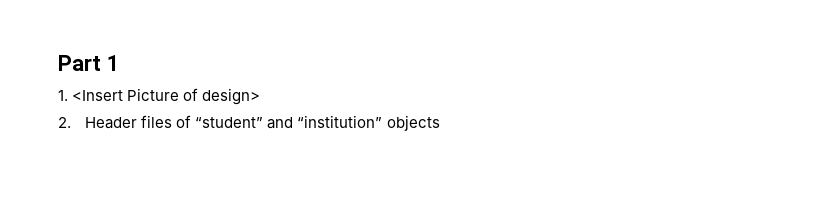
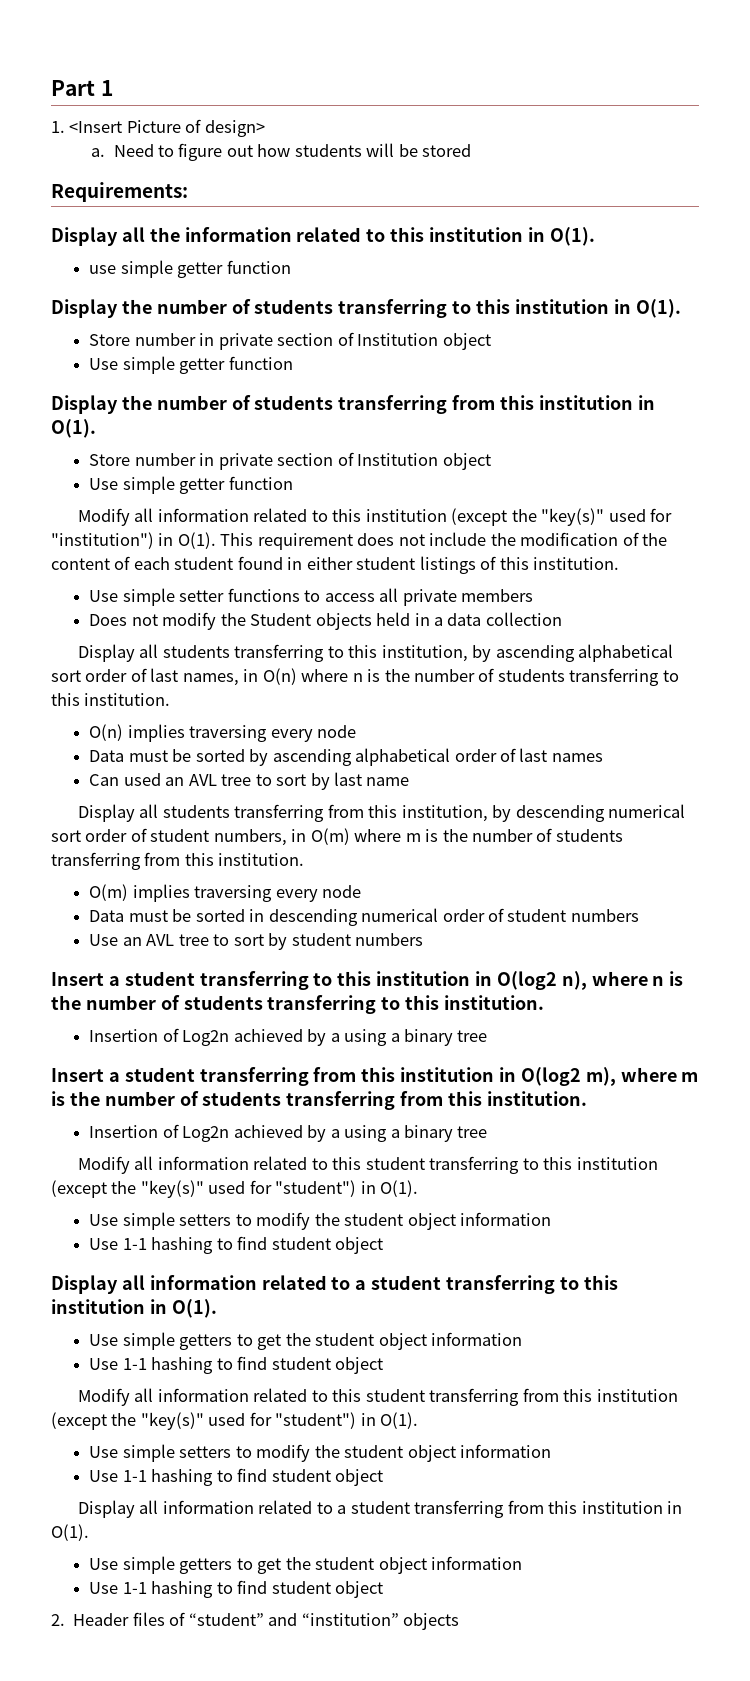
(261, 96) none -> [91,143,472,161] [51,182,188,202] [51,227,595,246] [89,260,291,278] [51,299,681,318] [89,332,491,350] [89,356,293,374] [51,395,655,414] [51,419,96,438] [89,452,491,470] [89,476,293,494] [77,508,672,526] [51,532,668,550] [51,556,620,574] [89,588,533,606] [89,612,562,630] [77,644,674,662] [51,668,679,686] [51,693,171,706] [89,724,357,742] [89,748,603,766] [89,772,410,790] [77,804,686,822] [51,828,623,846] [51,852,305,870] [89,884,362,902] [89,908,639,926] [89,933,423,950] [51,971,684,990] [51,995,545,1014] [89,1028,488,1046] [51,1067,699,1086] [51,1091,587,1110] [89,1124,488,1142] [77,1156,658,1174] [51,1180,419,1198] [89,1212,551,1230] [89,1236,384,1254] [51,1275,618,1294] [51,1299,217,1318] [89,1332,522,1350] [89,1356,384,1374] [77,1388,678,1406] [51,1412,419,1430] [89,1444,551,1462] [89,1468,384,1486] [77,1500,682,1518] [51,1524,89,1541] [89,1556,522,1574] [89,1580,384,1598] // a. Need to figure out how students will be stored // Requirements: // Display all the information related to this institution in O(1). // use simple getter function // Display the number of students transferring to this institution in O(1). // Store number in private section of Institution object // Use simple getter function // Display the number of students transferring from this institution in O(1). // Store number in private section of Institution object // Use simple getter function // Modify all information related to this institution (except the "key(s)" used for "institution") in O(1). This requirement does not include the modification of the content of each student found in either student listings of this institution. // Use simple setter functions to access all private members // Does not modify the Student objects held in a data collection // Display all students transferring to this institution, by ascending alphabetical sort order of last names, in O(n) where n is the number of students transferring to this institution. // O(n) implies traversing every node // Data must be sorted by ascending alphabetical order of last names // Can used an AVL tree to sort by last name // Display all students transferring from this institution, by descending numerical sort order of student numbers, in O(m) where m is the number of students transferring from this institution. // O(m) implies traversing every node // Data must be sorted in descending numerical order of student numbers // Use an AVL tree to sort by student numbers // Insert a student transferring to this institution in O(log2 n), where n is the number of students transferring to this institution. // Insertion of Log2n achieved by a using a binary tree // Insert a student transferring from this institution in O(log2 m), where m is the number of students transferring from this institution. // Insertion of Log2n achieved by a using a binary tree // Modify all information related to this student transferring to this institution (except the "key(s)" used for "student") in O(1). // Use simple setters to modify the student object information // Use 1-1 hashing to find student object // Display all information related to a student transferring to this institution in O(1). // Use simple getters to get the student object information // Use 1-1 hashing to find student object // Modify all information related to this student transferring from this institution (except the "key(s)" used for "student") in O(1). // Use simple setters to modify the student object information // Use 1-1 hashing to find student object // Display all information related to a student transferring from this institution in O(1). // Use simple getters to get the student object information // Use 1-1 hashing to find student object

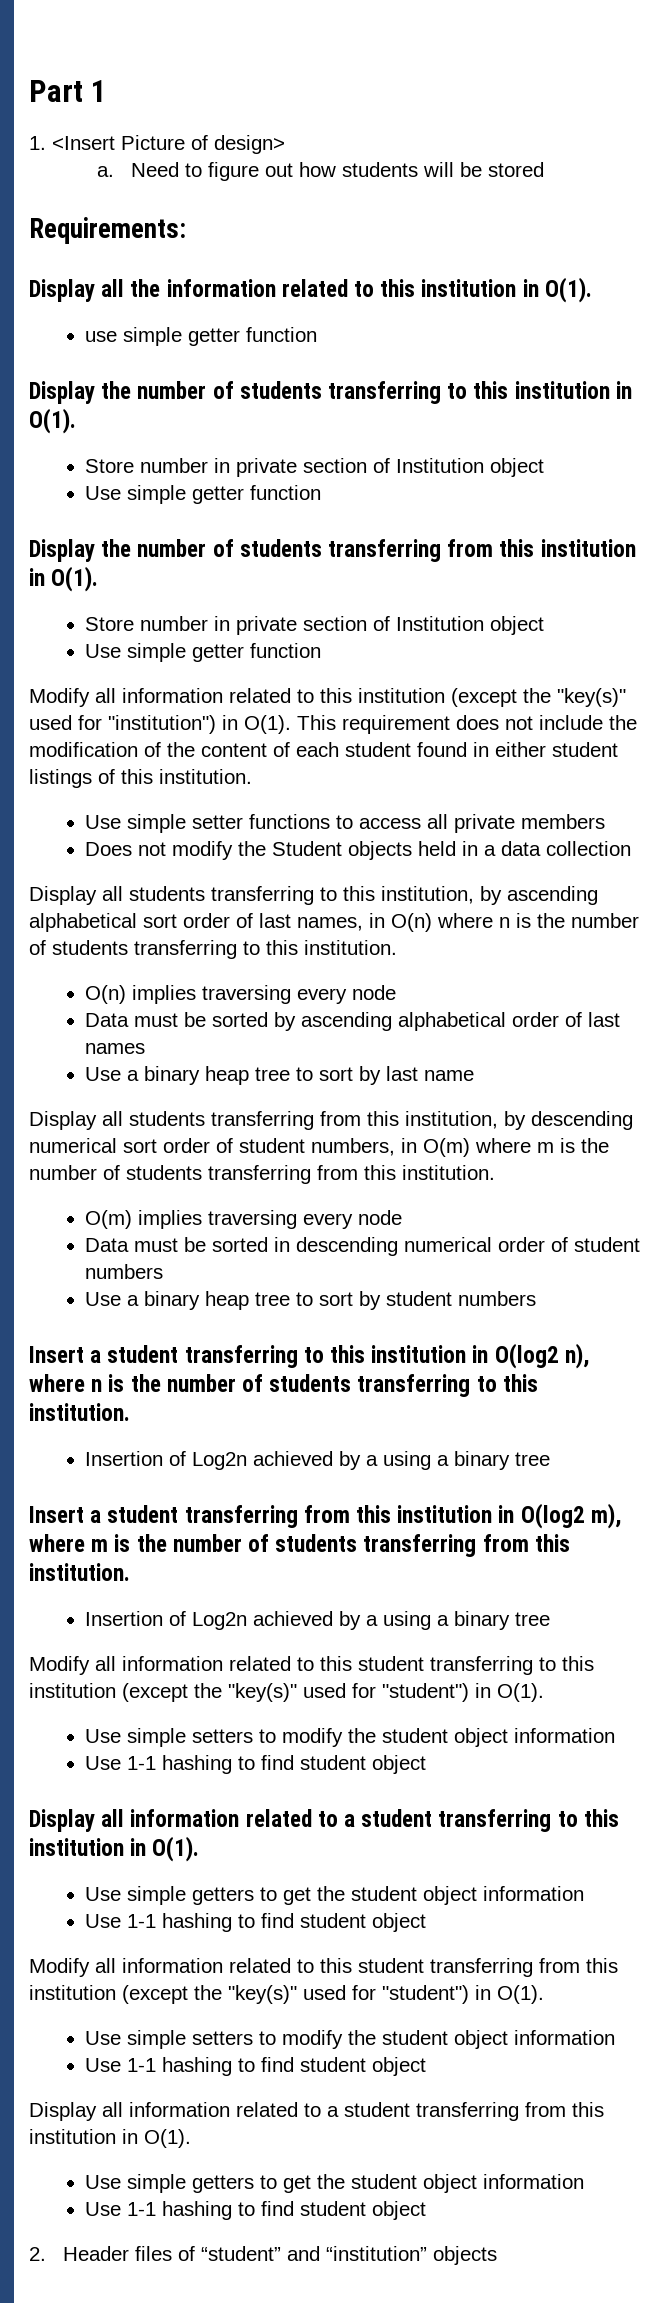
[89,773,217,786] Can used an AVL -> [85,1066,250,1085] Use a binary heap
[122,934,175,946] an AVL -> [127,1291,250,1310] a binary heap

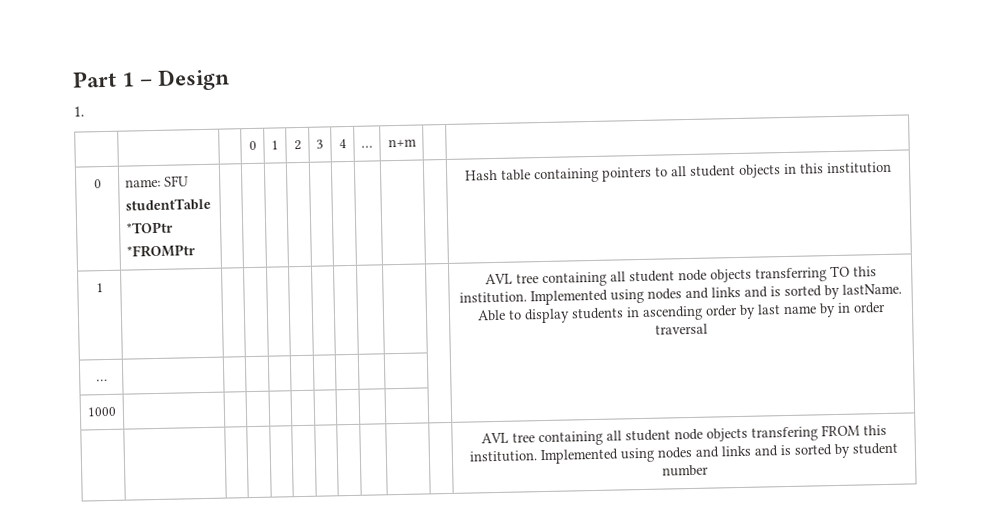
(108, 91) none -> [140,68,231,91] – Design
[52,135,285,154] [96,162,544,181] [29,217,186,244] [29,277,592,303] [85,327,318,346] [29,381,632,404] [29,408,76,434] [85,458,545,477] [85,485,322,504] [29,539,636,562] [29,566,99,592] [85,616,545,635] [85,643,322,662] [29,688,626,707] [29,715,637,734] [29,742,618,757] [29,769,252,788] [85,814,606,833] [85,841,632,860] [29,886,598,905] [29,913,639,932] [29,940,397,959] [85,985,397,1004] [85,1012,621,1031] [85,1043,146,1054] [85,1066,475,1085] [29,1111,633,1130] [29,1138,609,1157] [29,1165,495,1184] [85,1210,403,1229] [85,1237,641,1256] [85,1264,164,1279] [85,1291,537,1310] [29,1343,590,1369] [29,1374,538,1397] [29,1403,130,1421] [85,1451,551,1470] [29,1503,622,1529] [29,1534,570,1557] [29,1563,130,1581] [85,1611,551,1630] [29,1656,594,1675] [29,1683,544,1702] [85,1728,616,1747] [85,1755,427,1774] [29,1809,619,1832] [29,1836,200,1862] [85,1886,585,1905] [85,1913,427,1932] [29,1958,618,1977] [29,1985,544,2004] [85,2030,616,2049] [85,2057,427,2076] [29,2102,604,2121] [29,2129,191,2148] [85,2174,585,2193] [85,2201,427,2220] [29,2246,497,2265] <Insert Picture of design> // a. Need to figure out how students will be stored // Requirements: // Display all the information related to this institution in O(1). // use simple getter function // Display the number of students transferring to this institution in O(1). // Store number in private section of Institution object // Use simple getter function // Display the number of students transferring from this institution in O(1). // Store number in private section of Institution object // Use simple getter function // Modify all information related to this institution (except the "key(s)" used for "institution") in O(1). This requirement does not include the modification of the content of each student found in either student listings of this institution. // Use simple setter functions to access all private members // Does not modify the Student objects held in a data collection // Display all students transferring to this institution, by ascending alphabetical sort order of last names, in O(n) where n is the number of students transferring to this institution. // O(n) implies traversing every node // Data must be sorted by ascending alphabetical order of last names // Use a binary heap tree to sort by last name // Display all students transferring from this institution, by descending numerical sort order of student numbers, in O(m) where m is the number of students transferring from this institution. // O(m) implies traversing every node // Data must be sorted in descending numerical order of student numbers // Use a binary heap tree to sort by student numbers // Insert a student transferring to this institution in O(log2 n), where n is the number of students transferring to this institution. // Insertion of Log2n achieved by a using a binary tree // Insert a student transferring from this institution in O(log2 m), where m is the number of students transferring from this institution. // Insertion of Log2n achieved by a using a binary tree // Modify all information related to this student transferring to this institution (except the "key(s)" used for "student") in O(1). // Use simple setters to modify the student object information // Use 1-1 hashing to find student object // Display all information related to a student transferring to this institution in O(1). // Use simple getters to get the student object information // Use 1-1 hashing to find student object // Modify all information related to this student transferring from this institution (except the "key(s)" used for "student") in O(1). // Use simple setters to modify the student object information // Use 1-1 hashing to find student object // Display all information related to a student transferring from this institution in O(1). // Use simple getters to get the student object information // Use 1-1 hashing to find student object // 2. Header files of “student” and “institution” objects -> [248,140,257,151] [271,140,279,150] [293,139,302,151] [316,139,324,149] [338,139,347,149] [361,145,373,148] [387,138,417,148] [93,179,102,189] [125,175,190,188] [125,197,212,212] [126,221,175,234] [126,244,197,258] [465,161,892,184] [95,283,104,293] [484,265,877,288] [459,283,902,306] [477,301,886,324] [655,323,708,335] [95,378,108,382] [87,406,117,417] [480,424,887,447] [469,442,898,465] [661,464,709,477] // | | | 0 | 1 | 2 | 3 | 4 | … | n+m | | // 0 | name: SFU // studentTable // *TOPtr // *FROMPtr | | | | | | | | | | Hash table containing pointers to all student objects in this institution // 1 | | | | | | | | | | | AVL tree containing all student node objects transferring TO this institution. Implemented using nodes and links and is sorted by lastName. Able to display students in ascending order by last name by in order traversal // … | | | | | | | | | | | // 1000 | | | | | | | | | | | // | | | | | | | | | | | AVL tree containing all student node objects transfering FROM this institution. Implemented using nodes and links and is sorted by student number

